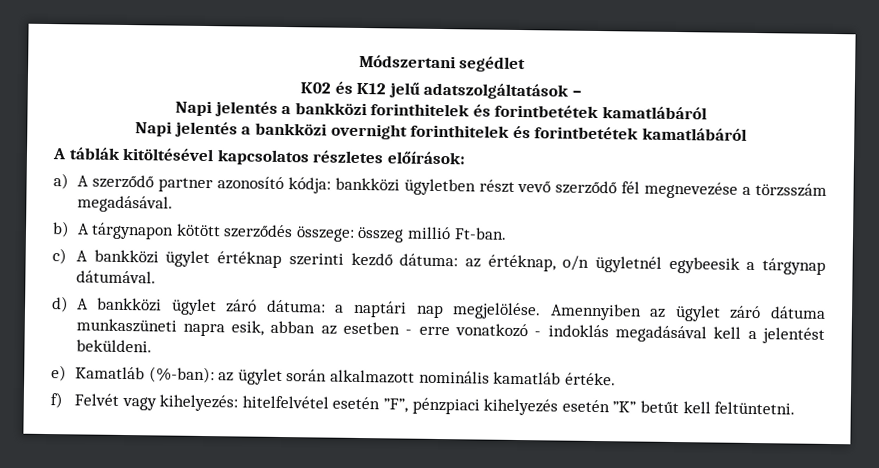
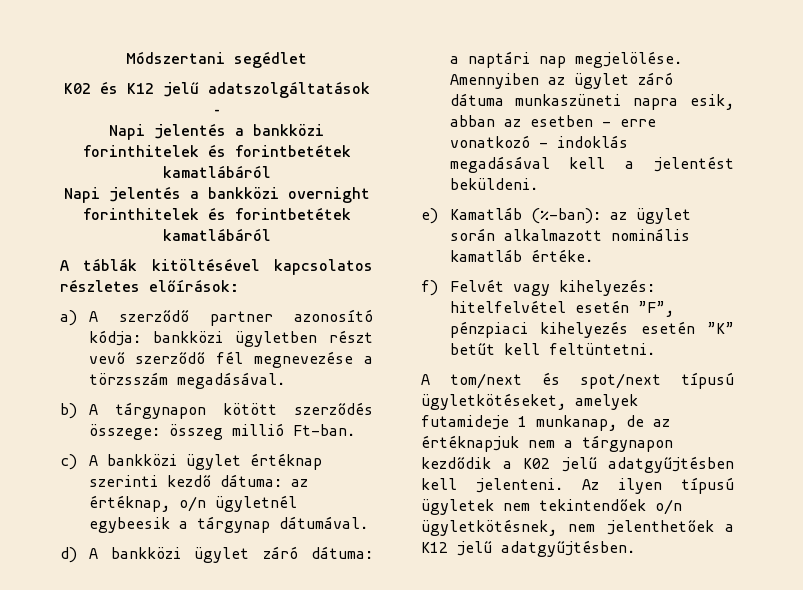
(796, 408) none -> [421,372,734,389] [421,393,638,410] [421,415,670,431] [421,435,673,452] [421,456,734,473] [421,477,734,494] [421,498,682,515] [421,519,734,536] [421,540,635,557] // A tom/next és spot/next típusú ügyletkötéseket, amelyek futamideje 1 munkanap, de az értéknapjuk nem a tárgynapon kezdődik a K02 jelű adatgyűjtésben kell jelenteni. Az ilyen típusú ügyletek nem tekintendőek o/n ügyletkötésnek, nem jelenthetőek a K12 jelű adatgyűjtésben.

